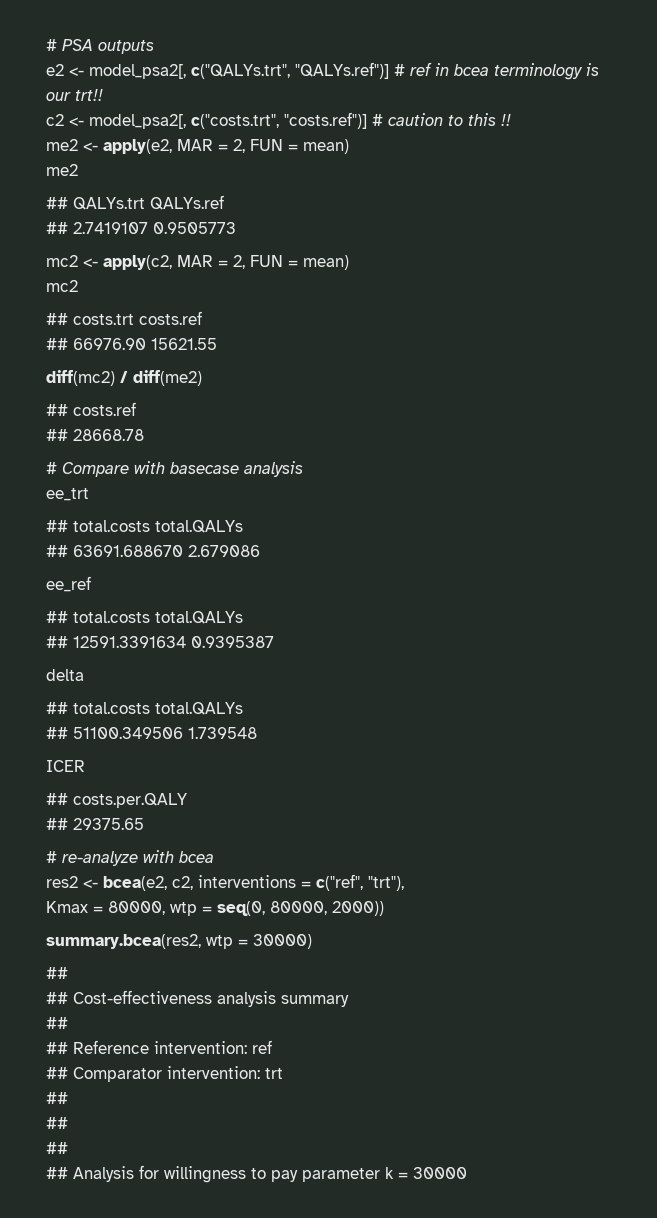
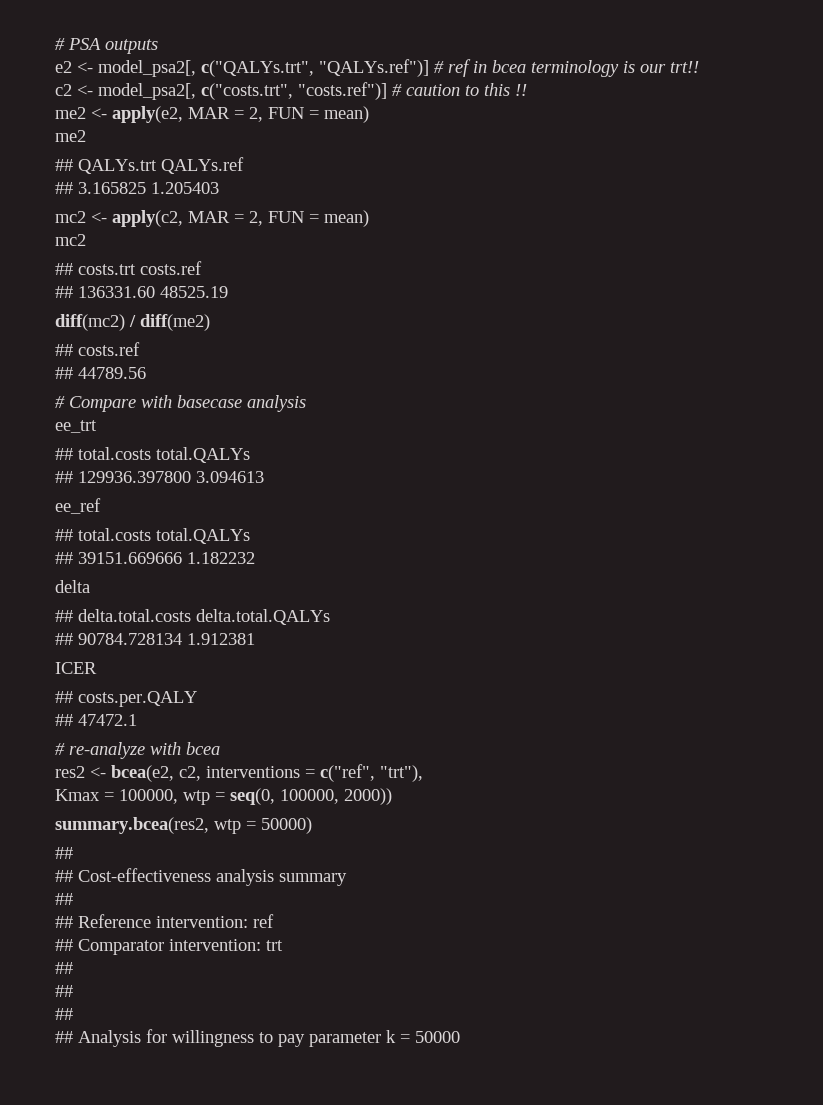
[73,222,236,234] 2.7419107 0.9505773 -> [78,182,219,194] 3.165825 1.205403
[73,338,217,350] 66976.90 15621.55 -> [78,286,228,298] 136331.60 48525.19
[73,429,144,441] 28668.78 -> [78,367,146,379] 44789.56
[73,545,260,557] 63691.688670 2.679086 -> [78,471,264,483] 129936.397800 3.094613
[73,636,274,648] 12591.3391634 0.9395387 -> [78,552,255,564] 39151.669666 1.182232
[73,702,243,715] [46,727,257,739] total.costs total.QALYs // ## 51100.349506 1.739548 -> [78,609,330,625] [55,633,255,645] delta.total.costs delta.total.QALYs // ## 90784.728134 1.912381
[73,818,144,830] 29375.65 -> [78,714,137,726] 47472.1
[108,901,165,915] 80000, -> [119,789,178,804] 100000,
[270,901,327,915] 80000, -> [280,789,339,804] 100000,
[253,934,312,949] 30000) -> [261,817,312,834] 50000)
[413,1167,467,1179] 30000 -> [415,1031,460,1043] 50000

